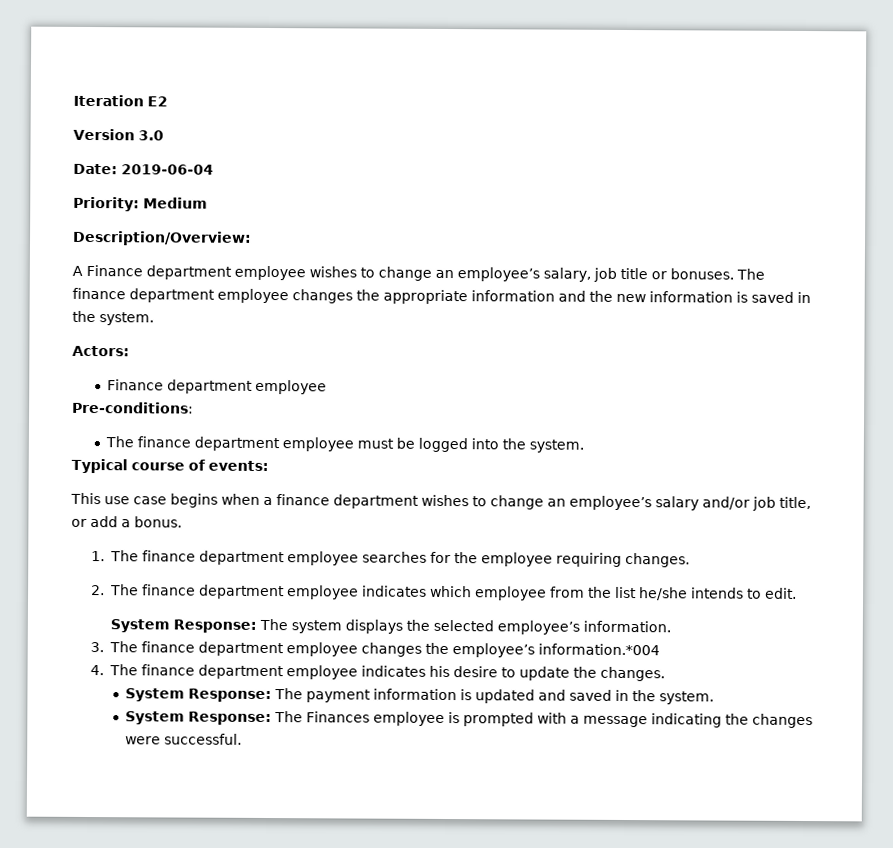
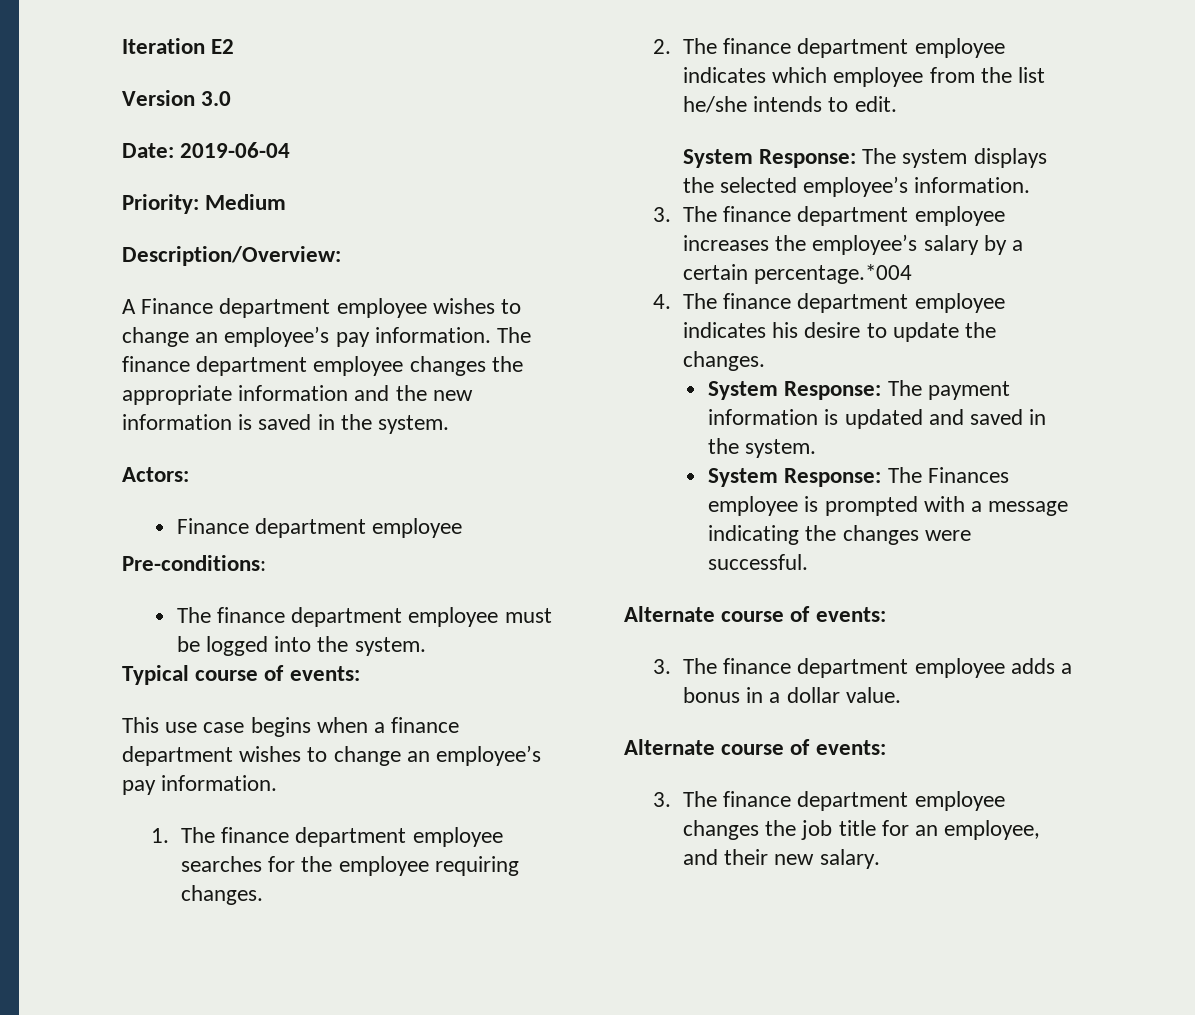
[542,267,734,282] salary, job title or bonuses. -> [335,327,491,347] pay information.
[655,496,811,511] [71,516,182,528] salary and/or job title, or add a bonus. -> [122,775,278,795] pay information.
[361,642,423,657] changes -> [682,235,769,251] increases
[538,643,661,656] information.*004 -> [923,235,1023,255] [682,264,913,284] salary by a certain percentage.*004
(243, 739) none -> [624,606,886,622] [653,658,1072,678] [682,687,901,703] [624,739,886,755] [653,791,1005,811] [682,820,1041,840] [682,849,880,869] // Alternate course of events: // 3. The finance department employee adds a bonus in a dollar value. // Alternate course of events: // 3. The finance department employee changes the job title for an employee, and their new salary.

